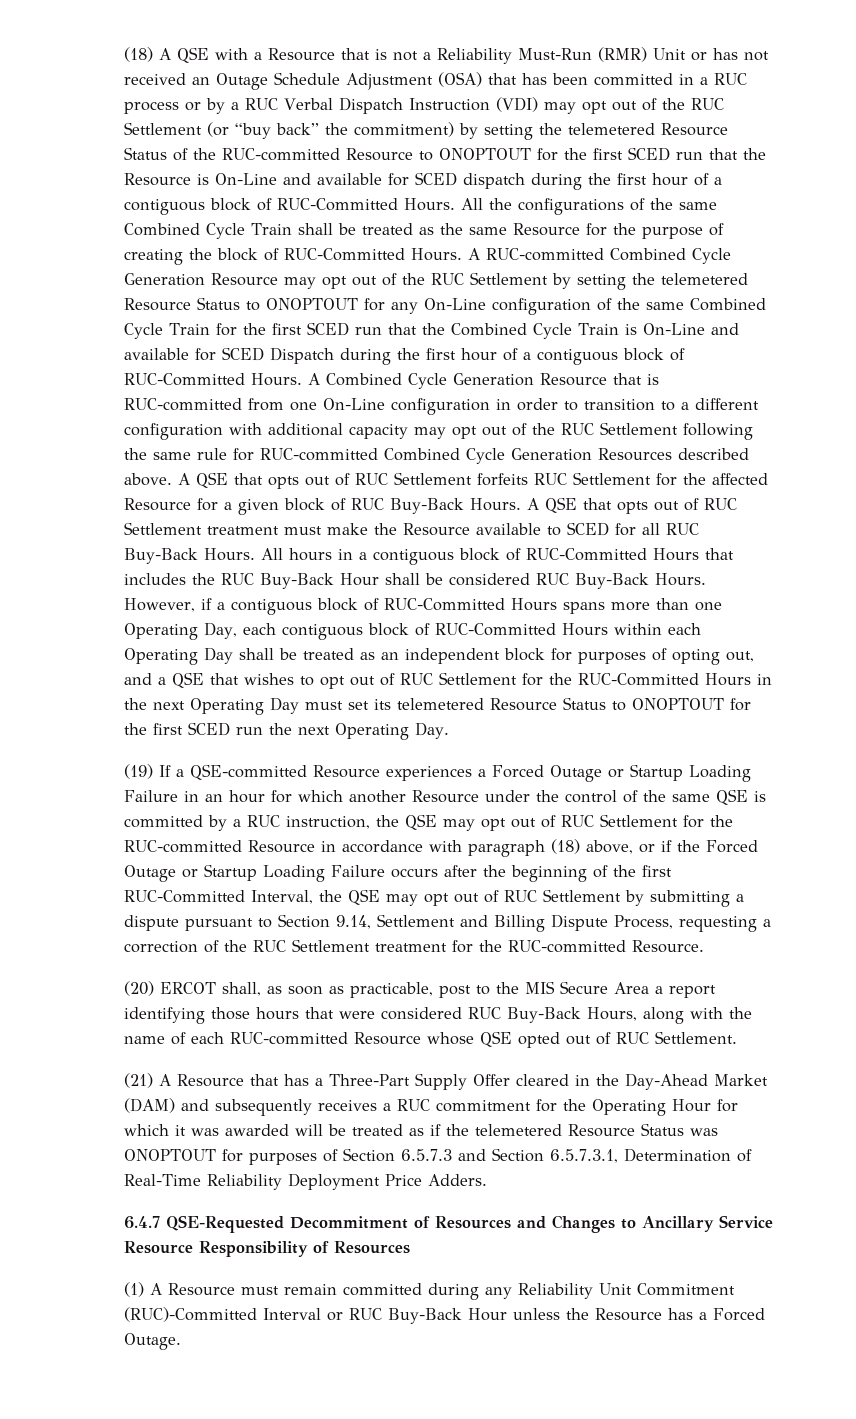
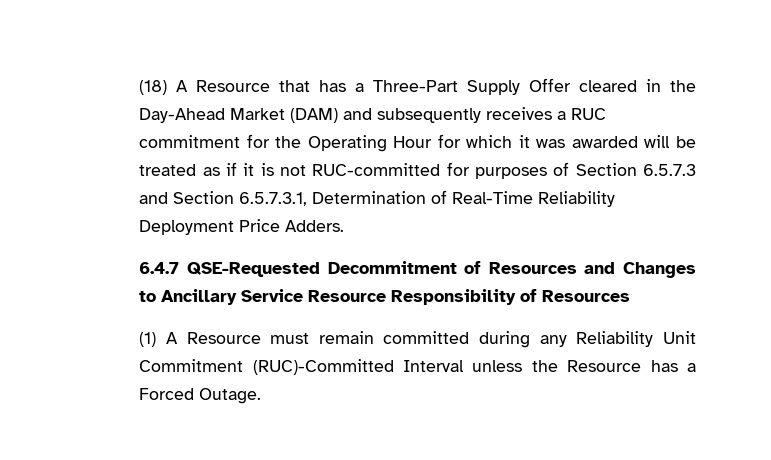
[176,47,769,64] [123,72,747,90] [123,97,724,114] [123,122,728,140] [123,147,766,161] [123,172,722,190] [123,198,717,215] [123,223,724,239] [123,248,731,265] [123,272,748,290] [123,297,766,315] [123,322,739,339] [123,347,685,365] [123,373,659,389] [123,398,759,415] [123,422,753,440] [123,448,749,464] [123,472,768,489] [123,497,737,515] [123,522,699,536] [123,548,734,565] [123,573,706,589] [123,598,722,615] [123,622,701,640] [123,647,754,665] [123,672,772,689] [123,697,751,715] [123,722,449,740] [123,764,751,782] [123,789,766,805] [123,814,733,831] [123,839,758,857] [123,864,672,882] [123,889,744,907] [123,914,771,932] [123,939,704,953] [123,981,716,998] [123,1007,752,1024] [123,1031,737,1048] [123,1073,171,1088] QSE with a Resource that is not a Reliability Must-Run (RMR) Unit or has not received an Outage Schedule Adjustment (OSA) that has been committed in a RUC process or by a RUC Verbal Dispatch Instruction (VDI) may opt out of the RUC Settlement (or “buy back” the commitment) by setting the telemetered Resource Status of the RUC-committed Resource to ONOPTOUT for the first SCED run that the Resource is On-Line and available for SCED dispatch during the first hour of a contiguous block of RUC-Committed Hours. All the configurations of the same Combined Cycle Train shall be treated as the same Resource for the purpose of creating the block of RUC-Committed Hours. A RUC-committed Combined Cycle Generation Resource may opt out of the RUC Settlement by setting the telemetered Resource Status to ONOPTOUT for any On-Line configuration of the same Combined Cycle Train for the first SCED run that the Combined Cycle Train is On-Line and available for SCED Dispatch during the first hour of a contiguous block of RUC-Committed Hours. A Combined Cycle Generation Resource that is RUC-committed from one On-Line configuration in order to transition to a different configuration with additional capacity may opt out of the RUC Settlement following the same rule for RUC-committed Combined Cycle Generation Resources described above. A QSE that opts out of RUC Settlement forfeits RUC Settlement for the affected Resource for a given block of RUC Buy-Back Hours. A QSE that opts out of RUC Settlement treatment must make the Resource available to SCED for all RUC Buy-Back Hours. All hours in a contiguous block of RUC-Committed Hours that includes the RUC Buy-Back Hour shall be considered RUC Buy-Back Hours. However, if a contiguous block of RUC-Committed Hours spans more than one Operating Day, each contiguous block of RUC-Committed Hours within each Operating Day shall be treated as an independent block for purposes of opting out, and a QSE that wishes to opt out of RUC Settlement for the RUC-Committed Hours in the next Operating Day must set its telemetered Resource Status to ONOPTOUT for the first SCED run the next Operating Day. // (19) If a QSE-committed Resource experiences a Forced Outage or Startup Loading Failure in an hour for which another Resource under the control of the same QSE is committed by a RUC instruction, the QSE may opt out of RUC Settlement for the RUC-committed Resource in accordance with paragraph (18) above, or if the Forced Outage or Startup Loading Failure occurs after the beginning of the first RUC-Committed Interval, the QSE may opt out of RUC Settlement by submitting a dispute pursuant to Section 9.14, Settlement and Billing Dispute Process, requesting a correction of the RUC Settlement treatment for the RUC-committed Resource. // (20) ERCOT shall, as soon as practicable, post to the MIS Secure Area a report identifying those hours that were considered RUC Buy-Back Hours, along with the name of each RUC-committed Resource whose QSE opted out of RUC Settlement. // (21) A -> (189, 86) none
[445,1123,718,1137] [123,1149,216,1161] the telemetered Resource Status was ONOPTOUT -> [243,163,441,176] it is not RUC-committed
[326,1308,507,1324] or RUC Buy-Back Hour -> (465, 366) none

